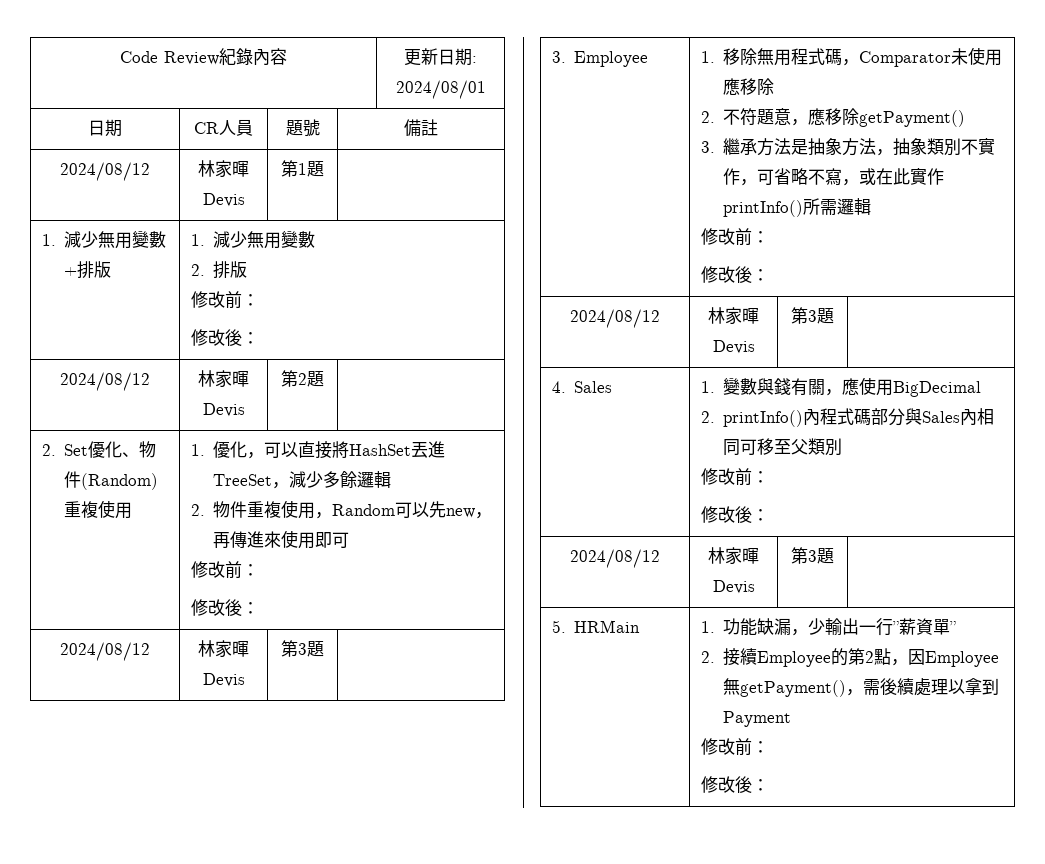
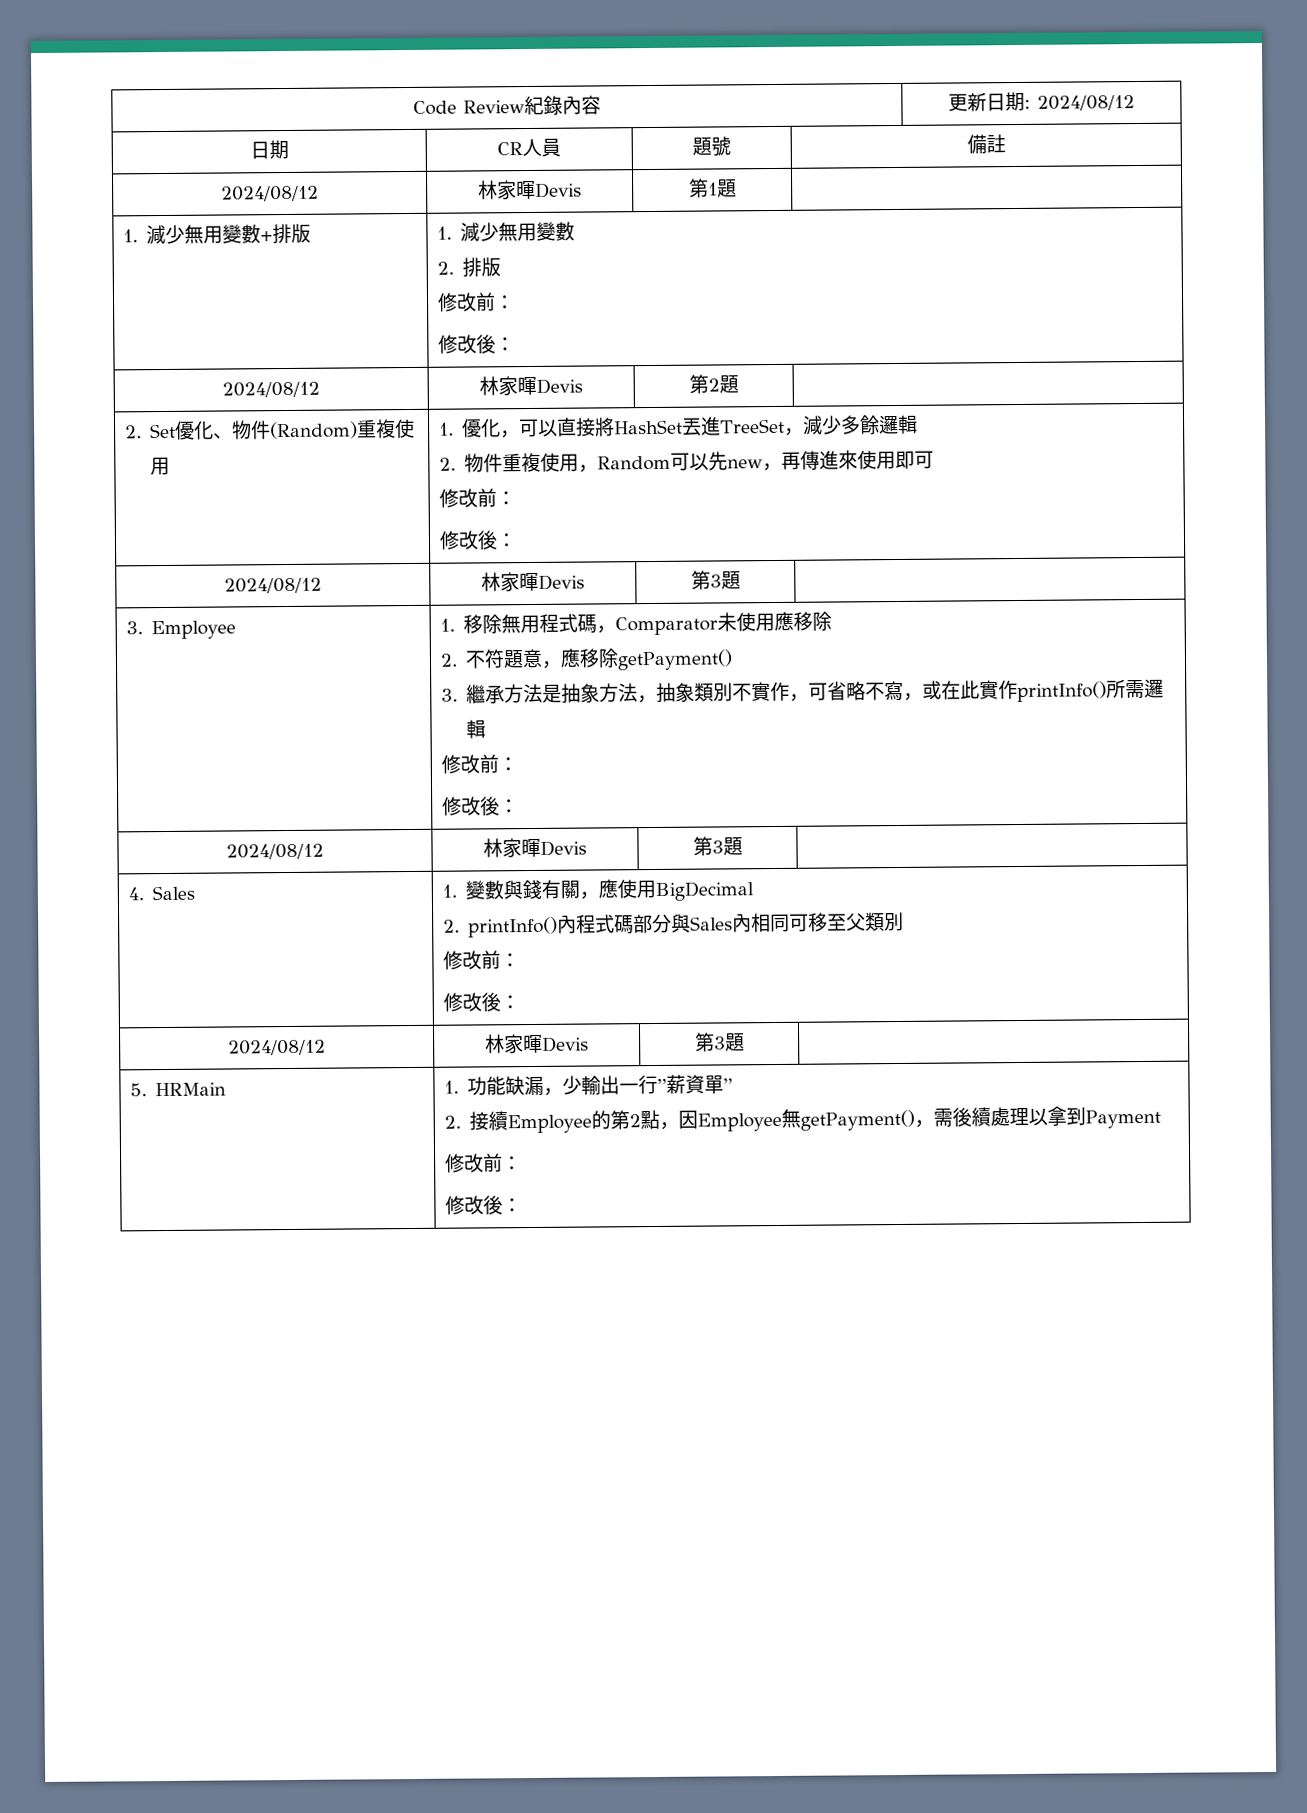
[395,80,486,99] 2024/08/01 -> [1037,95,1135,111] 2024/08/12

